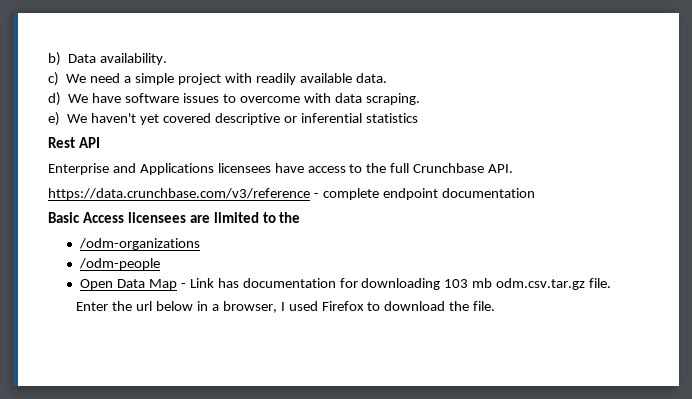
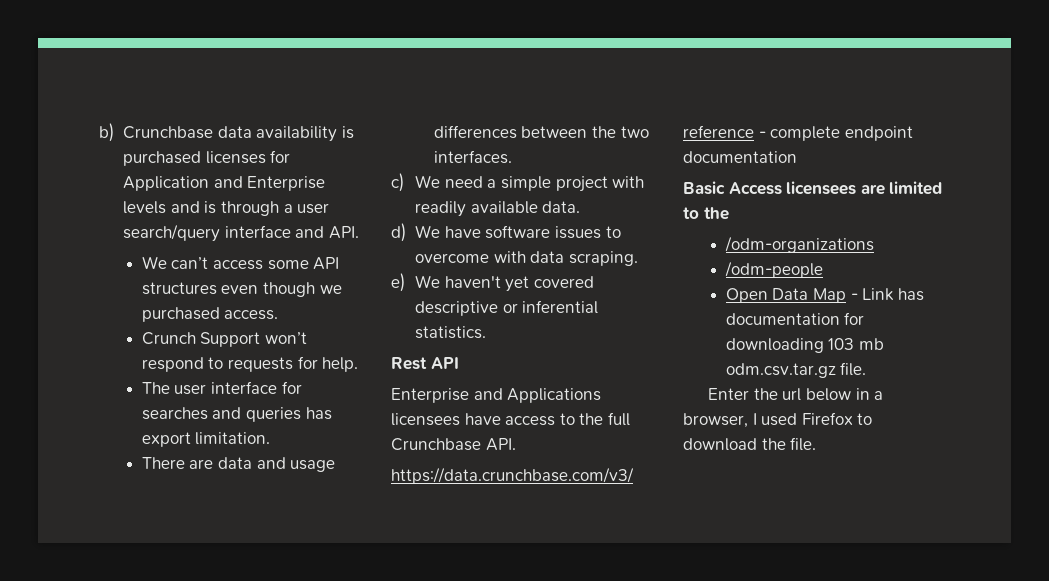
[68,53,168,65] Data availability. -> [123,126,354,142] [123,150,291,166] [123,176,326,191] [123,201,330,216] [123,224,359,242] [141,256,340,270] [141,282,342,297] [141,307,279,322] [141,332,308,347] [141,356,359,372] [141,381,302,395] [141,407,332,422] [141,432,271,447] [141,457,336,472] [433,125,649,139] [433,150,512,164] Crunchbase data availability is purchased licenses for Application and Enterprise levels and is through a user search/query interface and API. // We can’t access some API structures even though we purchased access. // Crunch Support won’t respond to requests for help. // The user interface for searches and queries has export limitation. // There are data and usage differences between the two interfaces.
[365,113,418,123] statistics -> [415,326,487,339] statistics.

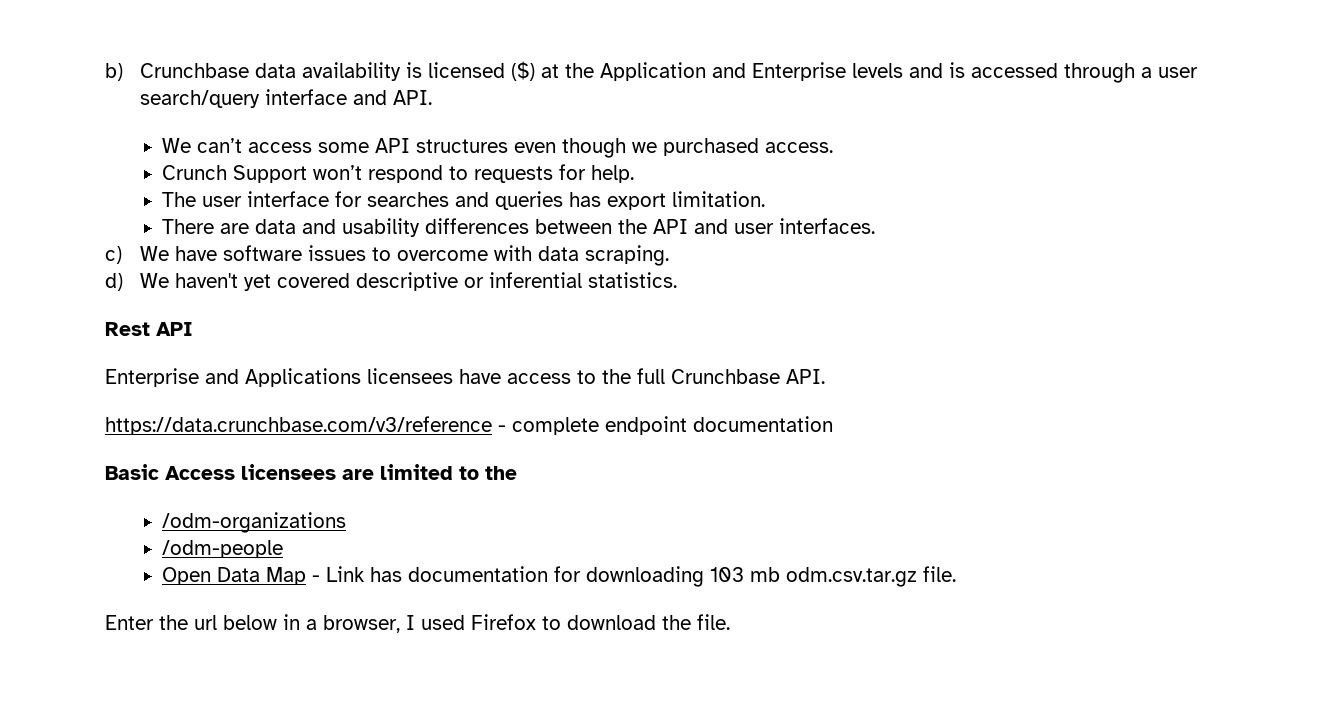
[123,150,291,166] purchased licenses for -> [427,61,594,81] licensed ($) at the
(217, 207) none -> [970,63,1058,78] accessed
[290,460,336,472] usage -> [342,218,421,237] usability
[620,126,649,138] [433,150,512,164] [391,173,645,192] [415,201,581,217] [391,223,406,242] two interfaces. // c) We need a simple project with readily available data. // d) -> [653,218,876,234] [105,246,122,264] API and user interfaces. // c)
[391,273,405,292] e) -> [105,273,123,291] d)

